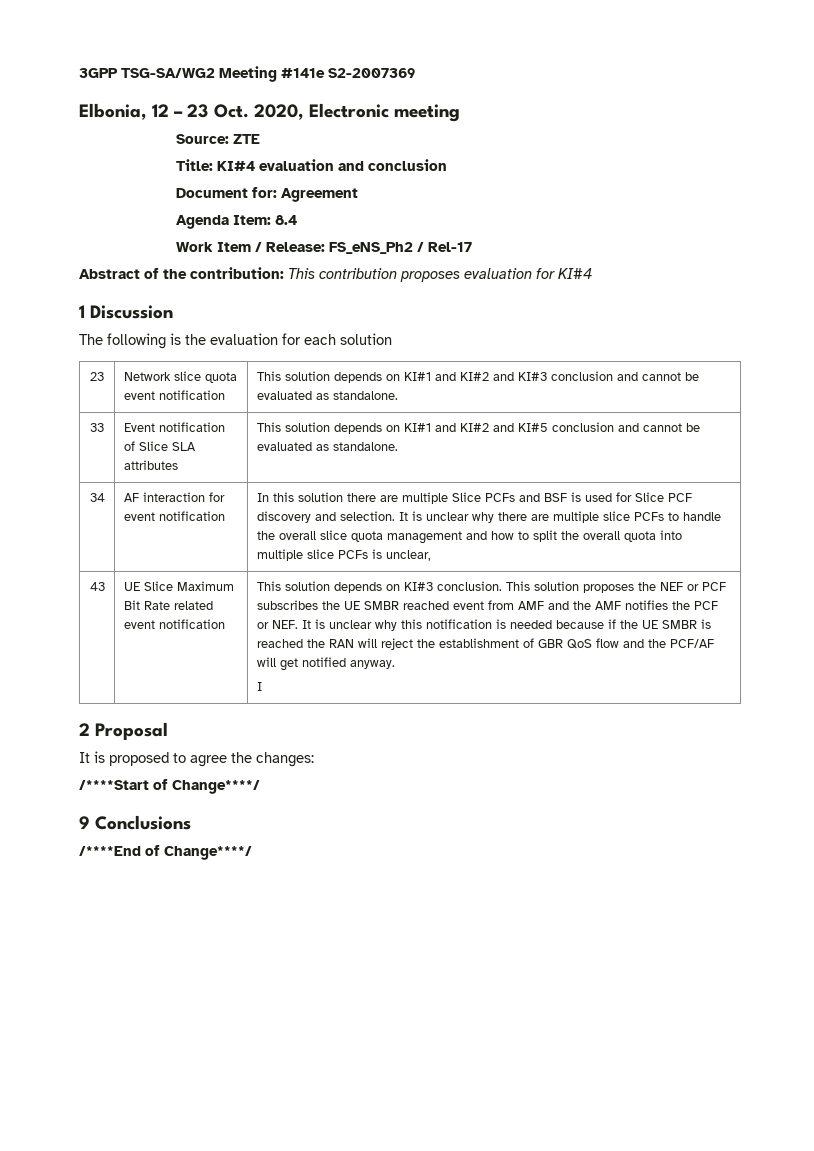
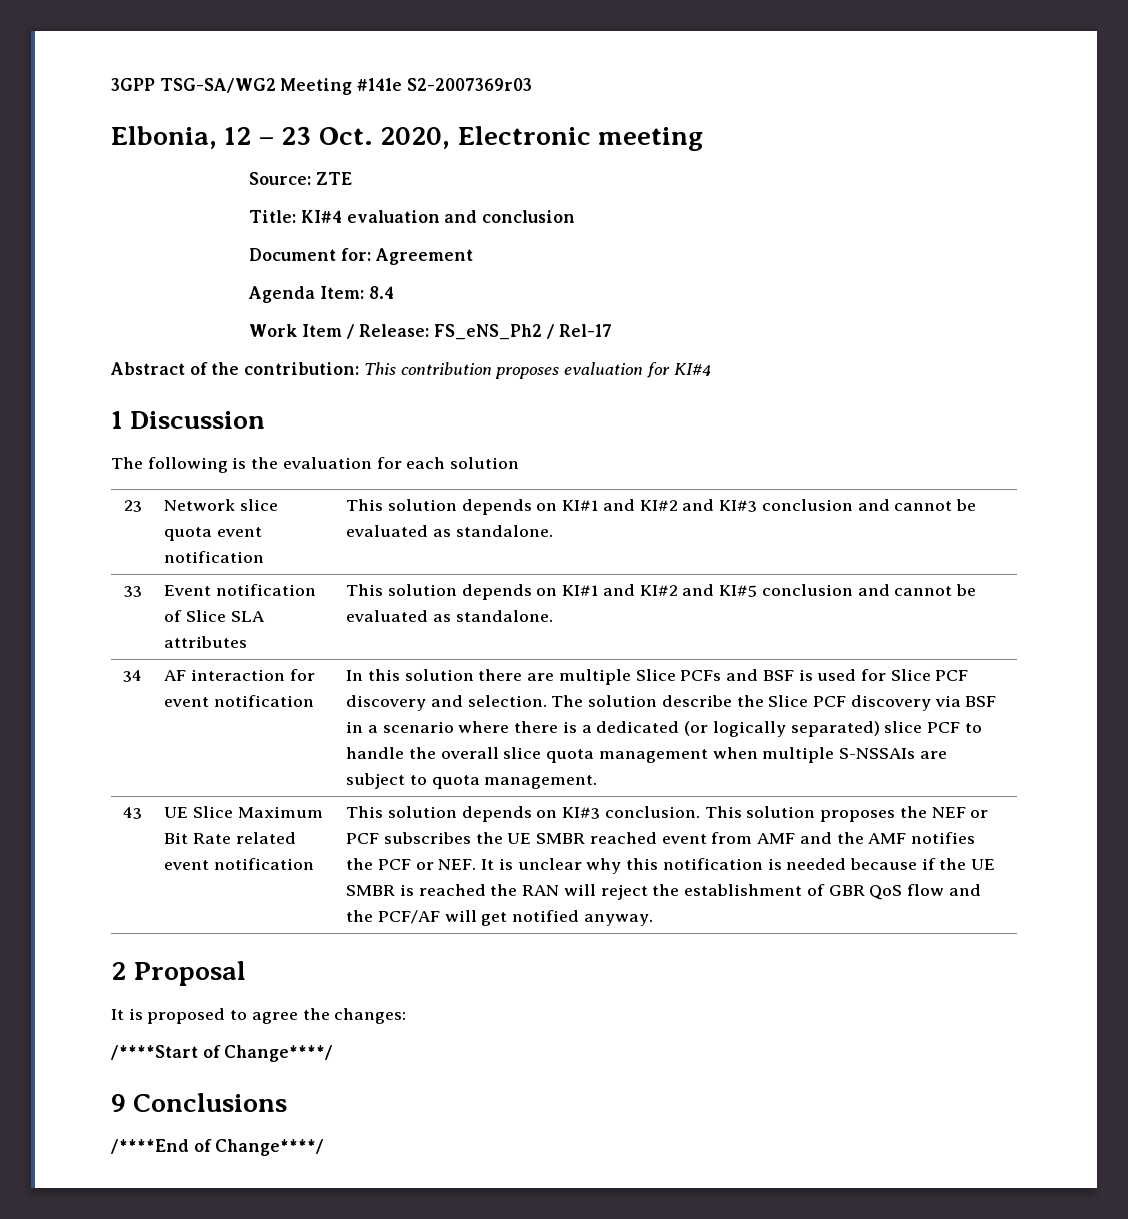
[328,68,415,78] S2-2007369 -> [406,78,532,91] S2-2007369r03
[398,511,664,523] It is unclear why there are multiple slice PCFs -> [551,695,997,711] [346,721,960,737] The solution describe the Slice PCF discovery via BSF in a scenario where there is a dedicated (or logically separated) slice PCF
[465,530,682,542] [256,549,431,561] and how to split the overall quota into multiple slice PCFs is unclear, -> [712,747,947,763] [346,773,598,789] when multiple S-NSSAIs are subject to quota management.
[256,682,262,691] // I -> (653, 920) none

